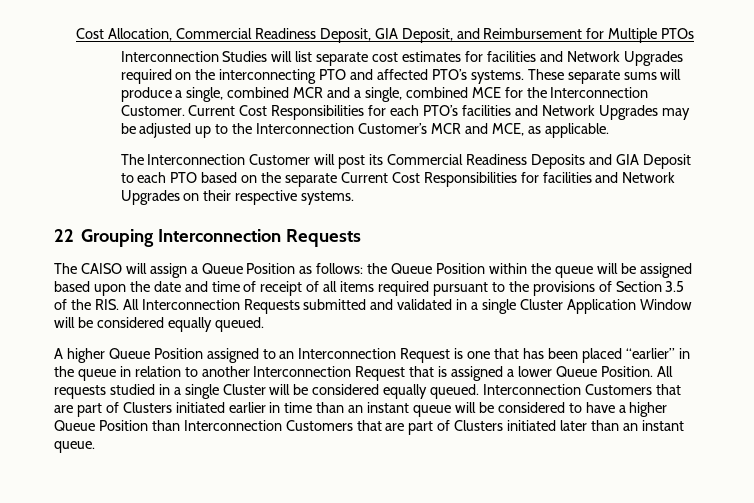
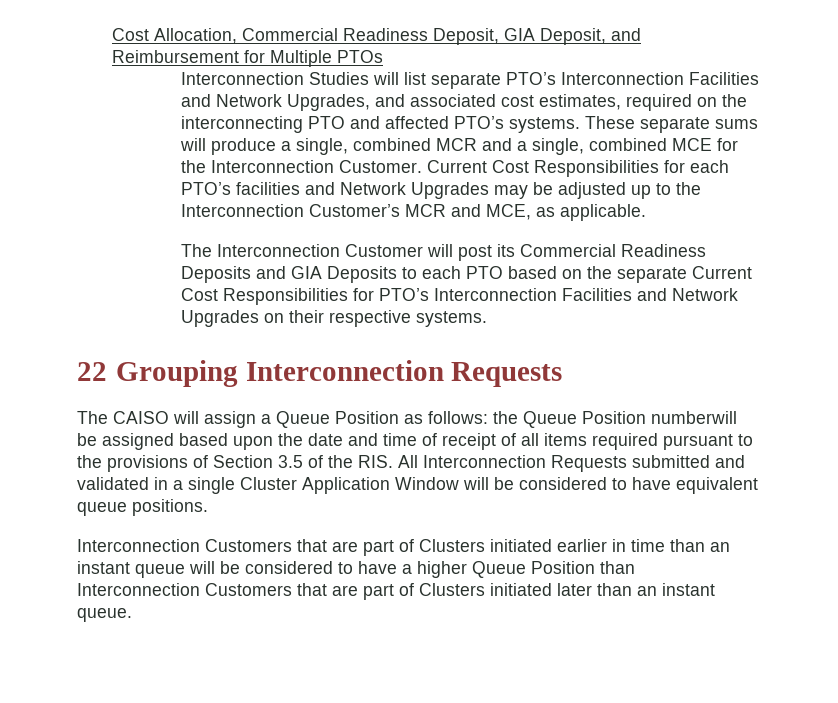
[372,51,683,66] cost estimates for facilities and Network Upgrades -> [505,72,759,85] [180,94,621,111] PTO’s Interconnection Facilities and Network Upgrades, and associated cost estimates,
[642,154,691,169] Deposit -> [326,266,397,283] Deposits
[542,172,592,183] facilities -> [378,288,632,301] PTO’s Interconnection Facilities
[488,263,618,278] within the queue will -> [651,411,737,424] numberwill
[167,317,264,332] [54,348,690,363] [54,366,673,381] [54,384,480,399] equally queued. // A higher Queue Position assigned to an Interconnection Request is one that has been placed “earlier” in the queue in relation to another Interconnection Request that is assigned a lower Queue Position. All requests studied in a single Cluster will be considered equally queued. -> [612,477,758,494] [77,499,208,516] to have equivalent queue positions. //

